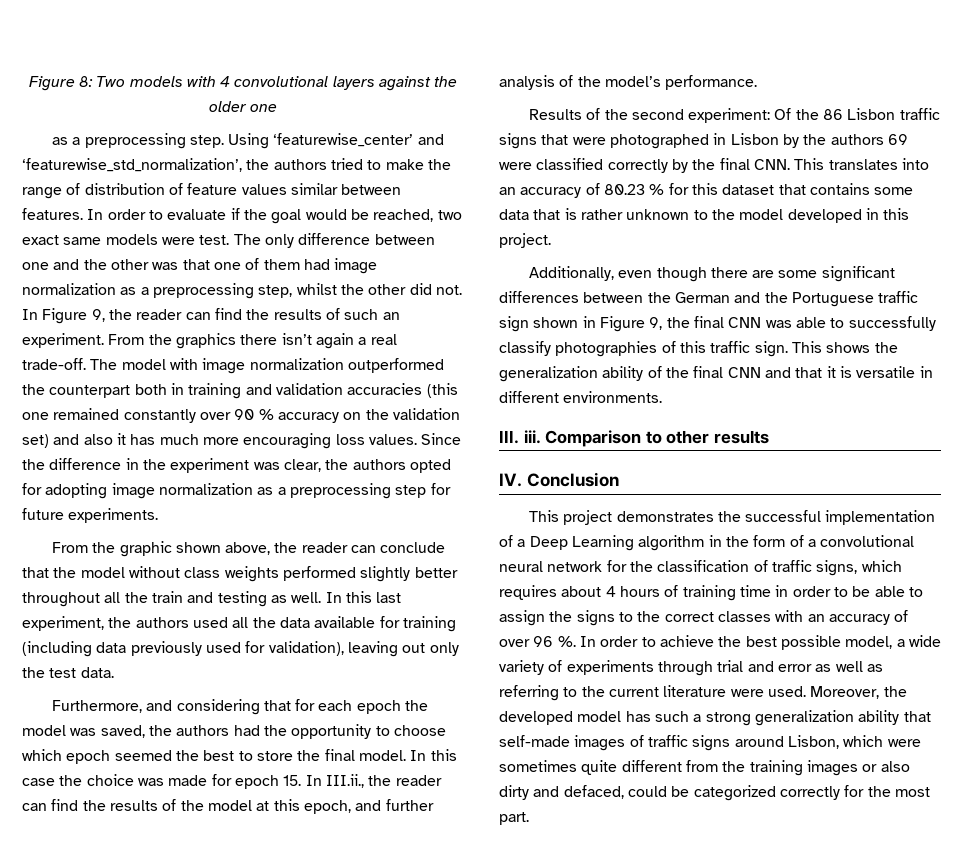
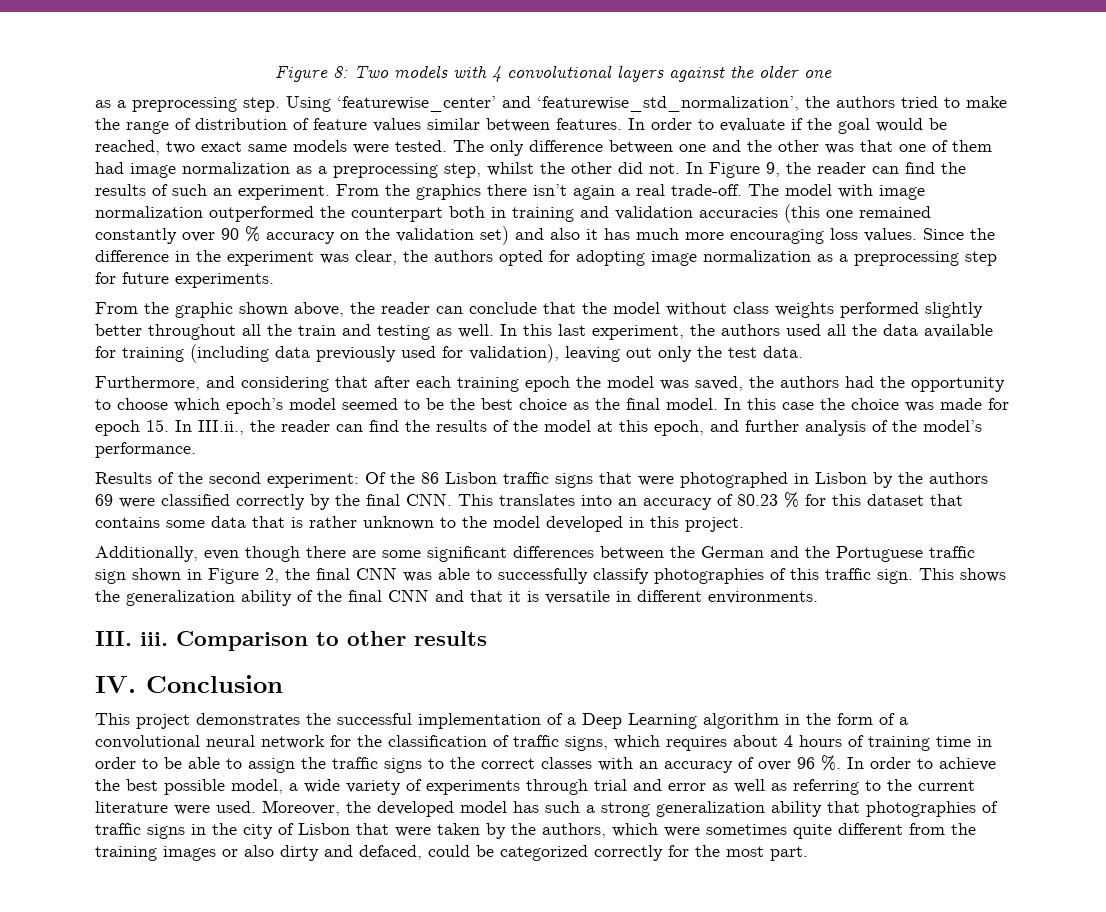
[199,235,230,245] test. -> [395,140,447,152] tested.
[295,699,353,711] for each -> [374,376,519,392] after each training
[66,750,293,764] epoch seemed the best to store -> [226,398,589,414] epoch’s model seemed to be the best choice as
[649,317,663,330] 9, -> [265,568,279,583] 2,
(573, 616) none -> [332,757,378,769] traffic
[499,735,626,751] self-made images -> [866,801,976,817] photographies
[734,735,839,749] around Lisbon, -> [191,823,606,839] in the city of Lisbon that were taken by the authors,

